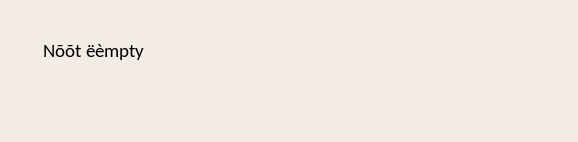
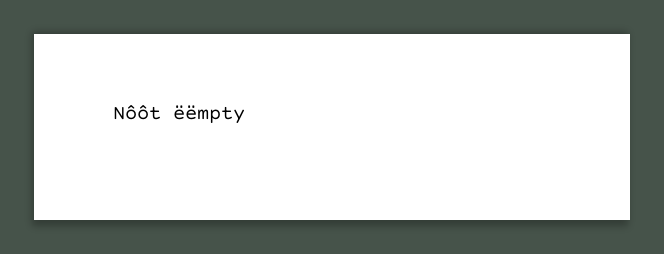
[43,44,144,60] Nõõt ëèmpty -> [113,105,245,124] Nôôt ëëmpty

